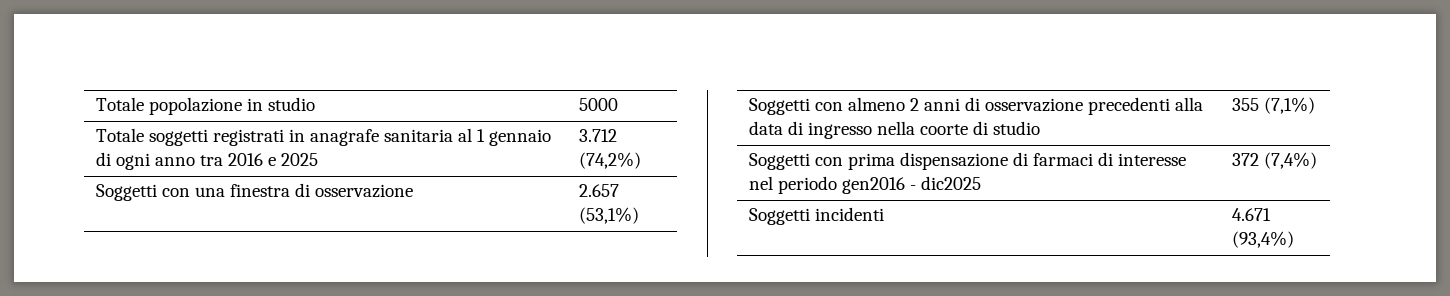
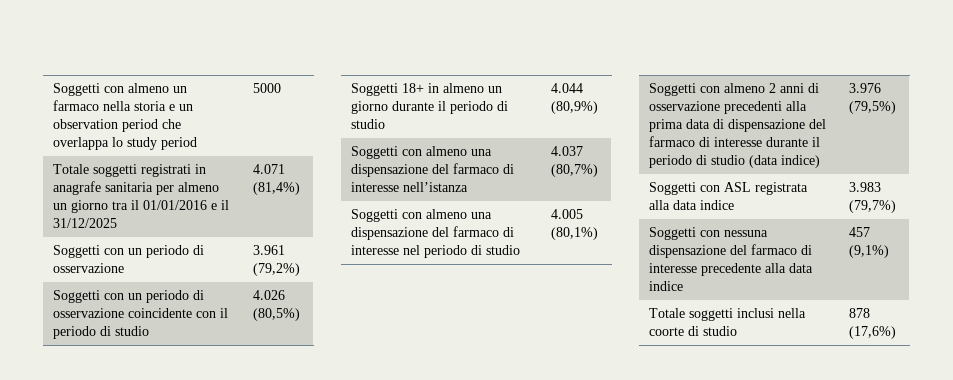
[95,97,315,115] Totale popolazione in studio -> [52,83,187,96] [52,100,193,111] [52,119,181,132] [52,137,197,150] Soggetti con almeno un farmaco nella storia e un observation period che overlappa lo study period
[457,128,551,146] [95,152,318,170] [578,129,617,142] [578,152,641,169] [95,184,290,201] al 1 gennaio di ogni anno tra 2016 e 2025 | 3.712 (74,2%) // Soggetti con una finestra -> [155,182,219,195] [52,200,229,213] [52,218,117,228] [252,164,285,174] [252,182,300,195] [52,245,189,258] per almeno un giorno tra il 01/01/2016 e il 31/12/2025 | 4.071 (81,4%) // Soggetti con un periodo
[578,184,619,197] [578,207,639,224] 2.657 (53,1%) -> [252,245,285,255] [252,263,300,276] [52,290,204,303] [52,308,228,318] [52,326,149,339] [252,290,285,300] [252,308,300,321] [350,83,502,96] [350,101,508,114] [350,119,385,129] [550,83,583,93] [550,101,598,114] [350,146,492,159] [350,163,514,177] [350,182,468,192] [550,146,583,156] [550,164,598,177] [350,209,492,222] [350,226,514,240] [350,245,520,258] [550,209,583,219] [550,227,598,240] 3.961 (79,2%) // Soggetti con un periodo di osservazione coincidente con il periodo di studio | 4.026 (80,5%) // Soggetti 18+ in almeno un giorno durante il periodo di studio | 4.044 (80,9%) // Soggetti con almeno una dispensazione del farmaco di interesse nell’istanza | 4.037 (80,7%) // Soggetti con almeno una dispensazione del farmaco di interesse nel periodo di studio | 4.005 (80,1%)
(1203, 104) none -> [648,119,683,132] prima
[807,121,1040,139] [1231,97,1315,114] [748,152,1186,170] [748,176,981,194] [1231,152,1317,169] [748,207,884,225] [1231,208,1271,221] [1231,231,1294,248] ingresso nella coorte di studio | 355 (7,1%) // Soggetti con prima dispensazione di farmaci di interesse nel periodo gen2016 - dic2025 | 372 (7,4%) // Soggetti incidenti | 4.671 (93,4%) -> [727,119,826,132] [648,136,820,147] [648,155,820,168] [848,83,881,93] [848,101,896,114] [648,182,808,195] [648,200,734,210] [848,182,881,192] [848,200,896,213] [648,227,768,240] [648,244,812,258] [648,263,813,276] [648,281,683,291] [848,227,870,237] [848,245,889,258] [648,308,806,321] [648,326,737,336] [848,308,870,318] [848,326,896,339] dispensazione del farmaco di interesse durante il periodo di studio (data indice) | 3.976 (79,5%) // Soggetti con ASL registrata alla data indice | 3.983 (79,7%) // Soggetti con nessuna dispensazione del farmaco di interesse precedente alla data indice | 457 (9,1%) // Totale soggetti inclusi nella coorte di studio | 878 (17,6%)

